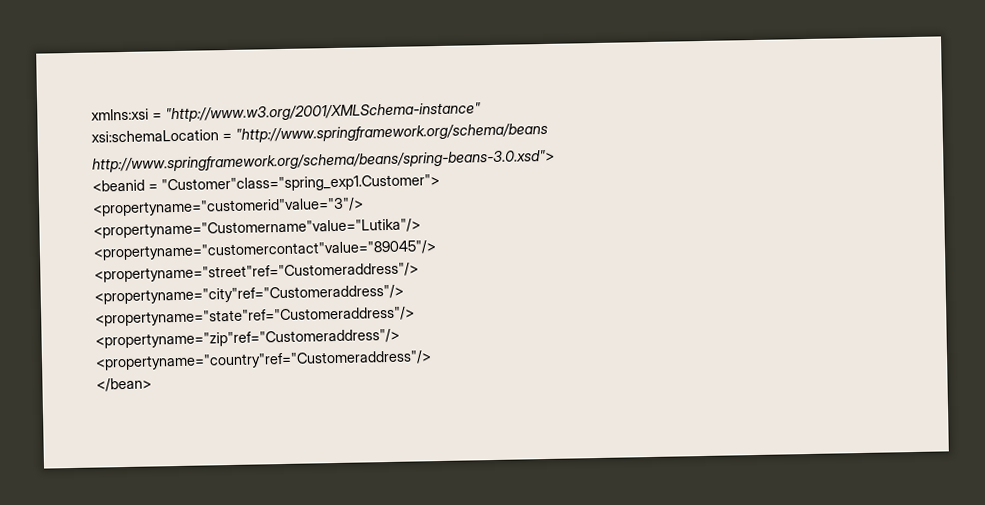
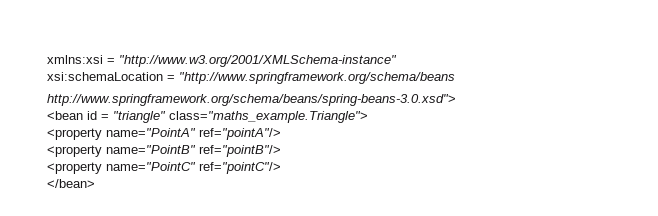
[92,173,440,194] [92,197,364,217] [93,218,421,239] [93,240,437,261] [94,262,419,283] [94,284,404,305] [95,306,415,327] [95,328,400,349] [95,350,432,371] <beanid = "Customer"class="spring_exp1.Customer"> // <propertyname="customerid"value="3"/> // <propertyname="Customername"value="Lutika"/> // <propertyname="customercontact"value="89045"/> // <propertyname="street"ref="Customeraddress"/> // <propertyname="city"ref="Customeraddress"/> // <propertyname="state"ref="Customeraddress"/> // <propertyname="zip"ref="Customeraddress"/> // <propertyname="country"ref="Customeraddress"/> -> [47,111,368,123] [47,128,281,140] [47,145,281,157] [47,162,281,174] <bean id = "triangle" class="maths_example.Triangle"> // <property name="PointA" ref="pointA"/> // <property name="PointB" ref="pointB"/> // <property name="PointC" ref="pointC"/>

